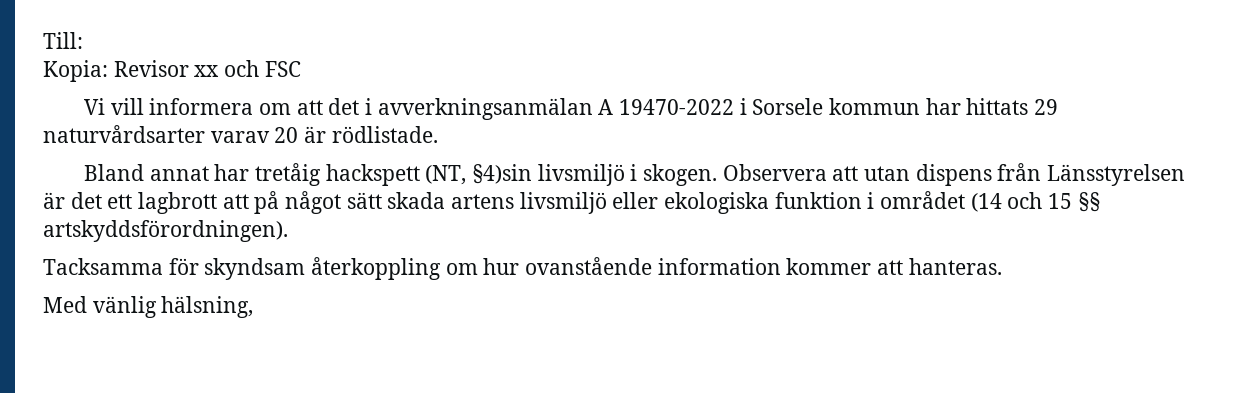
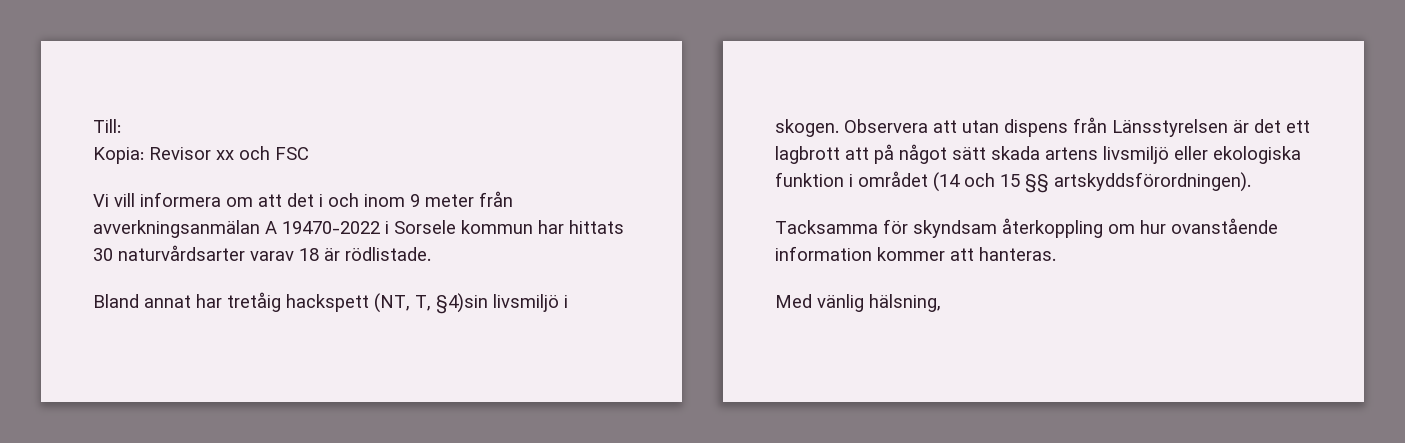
(372, 106) none -> [328,191,513,207] och inom 9 meter från
[1033,99,1058,115] 29 -> [93,248,113,261] 30
[274,127,299,143] 20 -> [299,248,319,261] 18
(467, 175) none -> [415,295,431,311] T,

